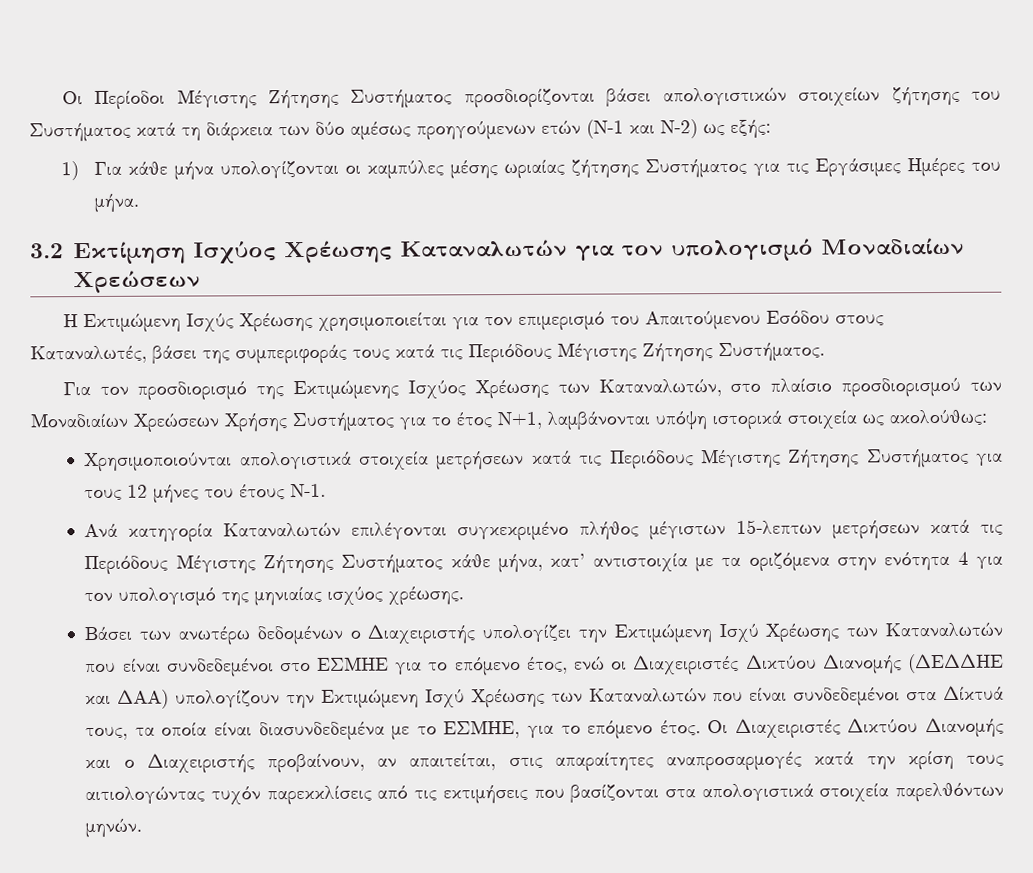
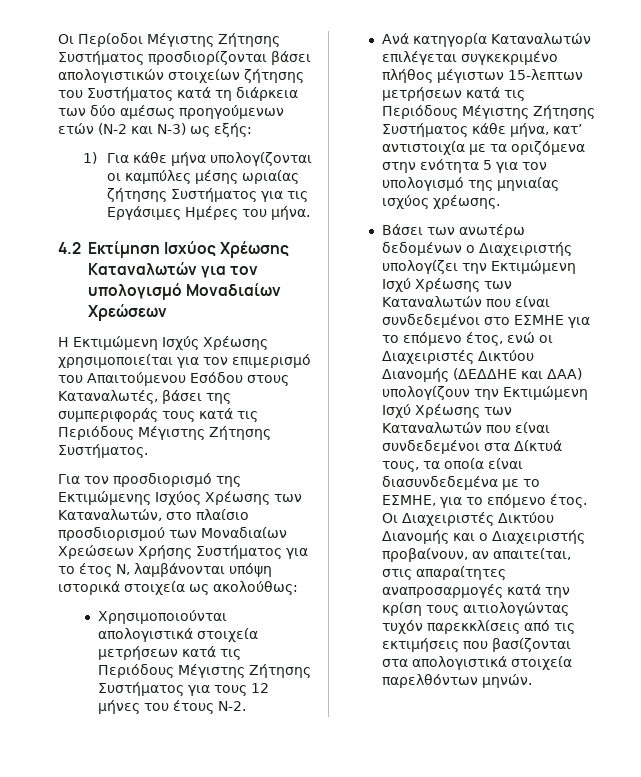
[586,119,698,139] (Ν-1 και Ν-2) -> [98,123,186,135] (Ν-2 και Ν-3)
[30,243,64,259] 3.2 -> [58,242,81,254] 4.2
[497,411,542,430] Ν+1, -> [116,564,130,575] Ν,
[290,483,327,498] Ν-1. -> [217,701,246,711] Ν-2.
[351,522,448,540] επιλέγονται -> [381,51,457,65] επιλέγεται
[957,551,969,565] 4 -> [482,160,492,170] 5

